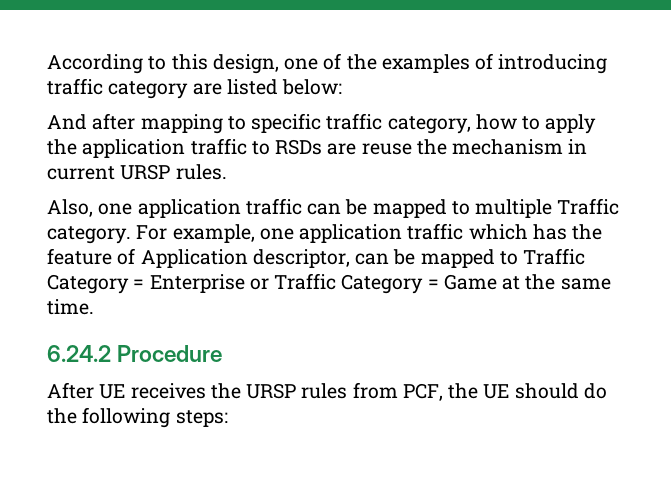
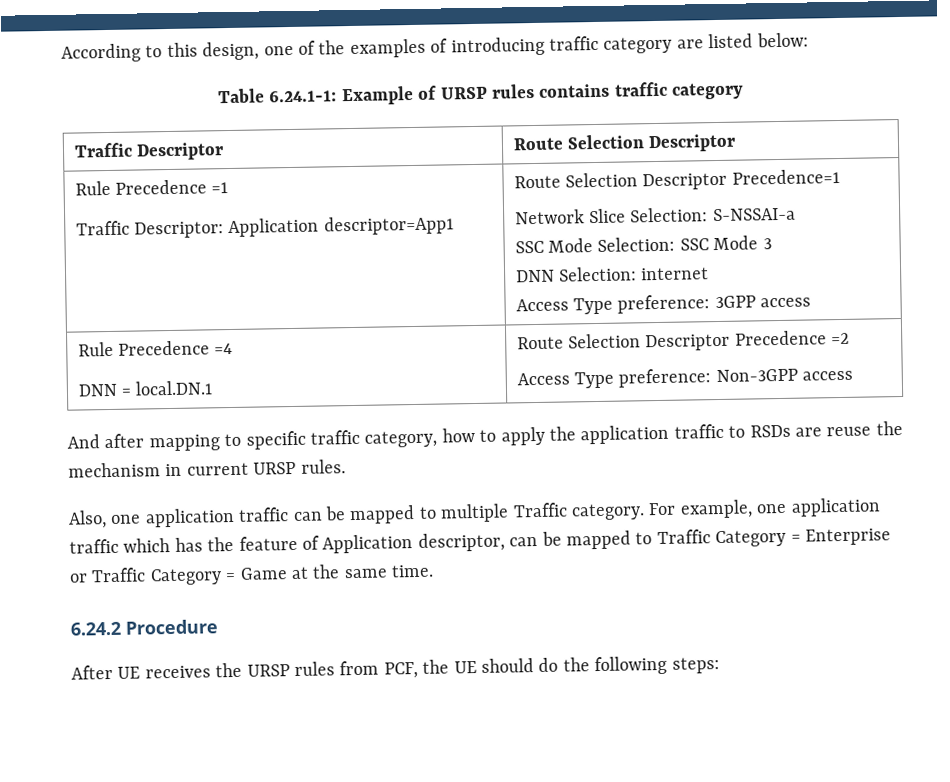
(343, 87) none -> [217,81,745,106] [73,142,224,161] [512,133,737,153] [74,179,229,196] [75,215,454,239] [513,168,840,191] [514,207,796,225] [514,235,772,254] [515,266,710,283] [515,294,812,315] [77,340,234,357] [77,380,214,397] [516,330,851,352] [516,368,854,389] // Table 6.24.1-1: Example of URSP rules contains traffic category // Traffic Descriptor | Route Selection Descriptor // Rule Precedence =1 // Traffic Descriptor: Application descriptor=App1 | Route Selection Descriptor Precedence=1 // Network Slice Selection: S-NSSAI-a // SSC Mode Selection: SSC Mode 3 // DNN Selection: internet // Access Type preference: 3GPP access // Rule Precedence =4 // DNN = local.DN.1 | Route Selection Descriptor Precedence =2 // Access Type preference: Non-3GPP access

